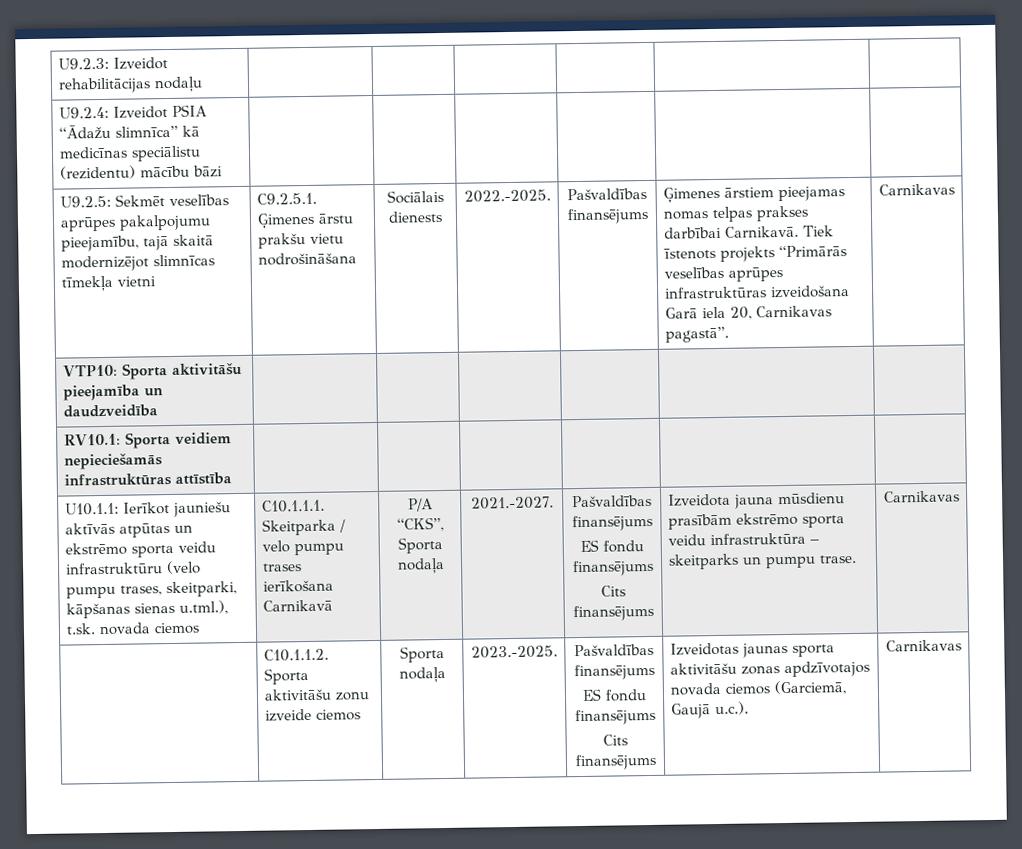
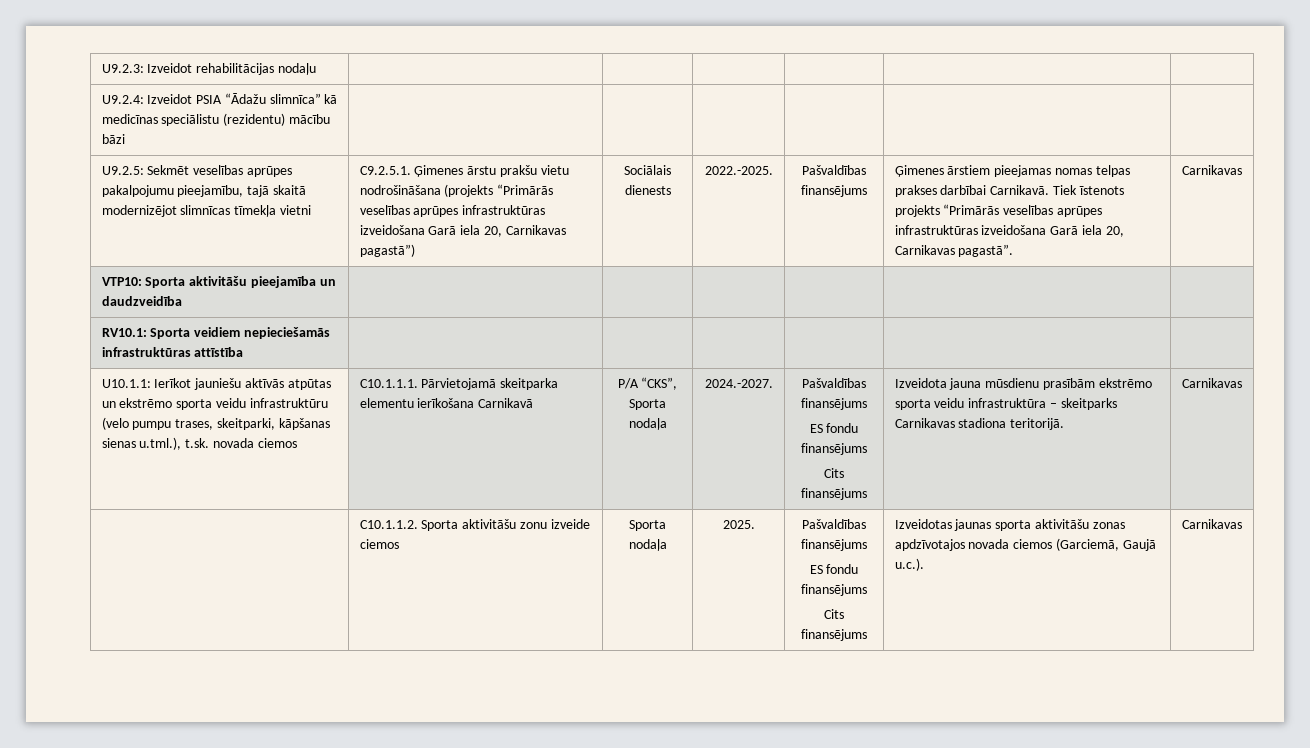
(357, 259) none -> [444,184,554,197] [359,205,546,217] [359,225,566,237] [359,244,415,257] (projekts “Primārās veselības aprūpes infrastruktūras izveidošana Garā iela 20, Carnikavas pagastā”)
[261,518,346,536] [261,540,344,556] [262,563,302,572] Skeitparka / velo pumpu trases -> [421,378,559,390] [359,398,414,408] Pārvietojamā skeitparka elementu
[470,496,554,510] 2021.-2027. -> [704,379,773,388] 2024.-2027.
[741,554,857,569] un pumpu trase. -> [894,418,1065,430] Carnikavas stadiona teritorijā.
[470,645,558,659] 2023.-2025. -> [722,520,755,529] 2025.

